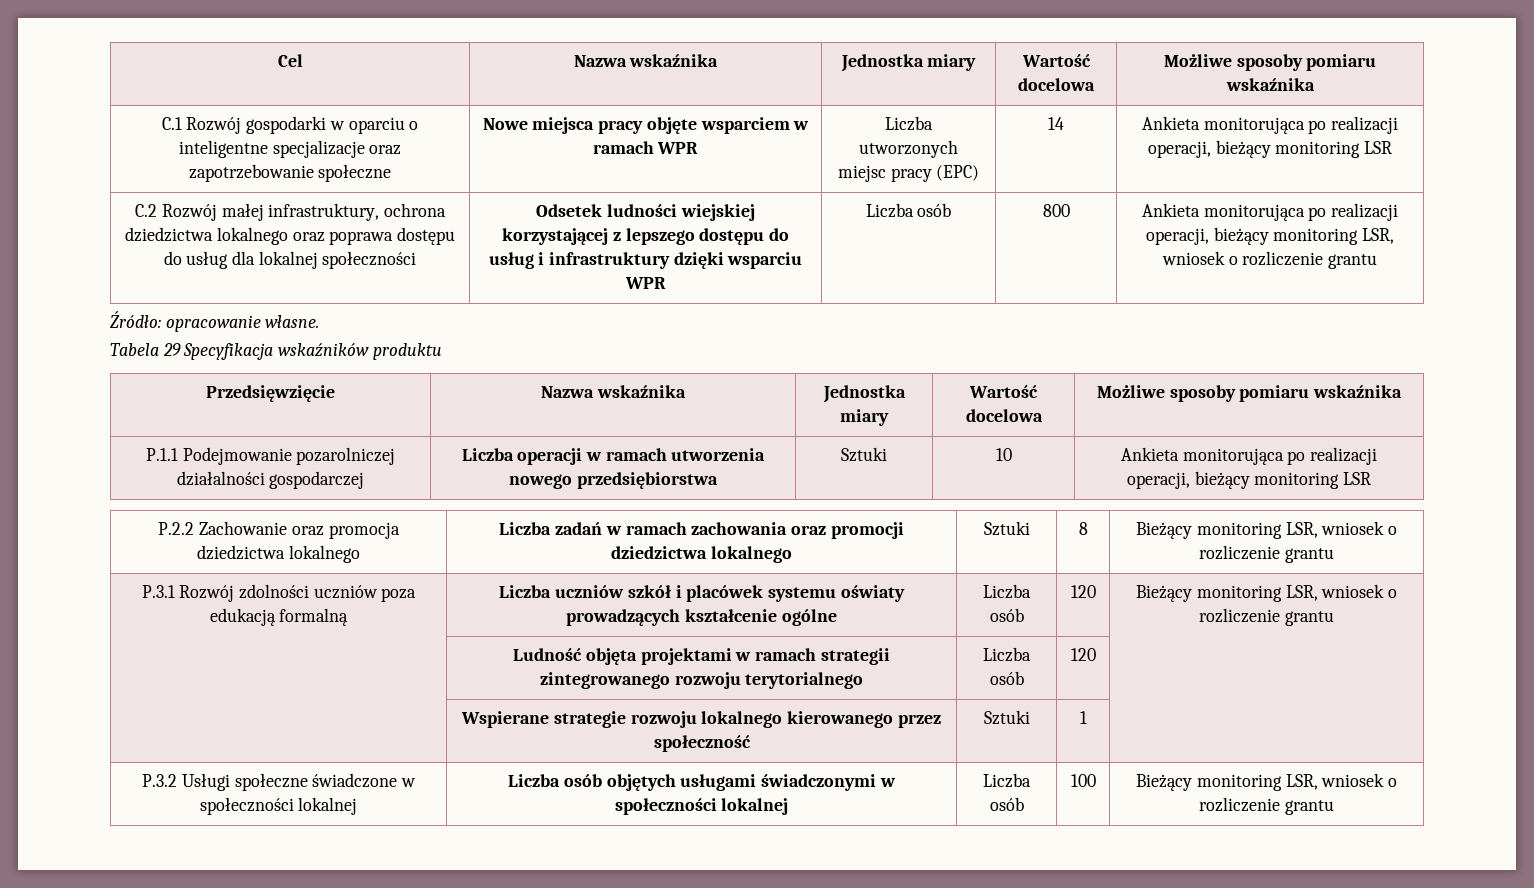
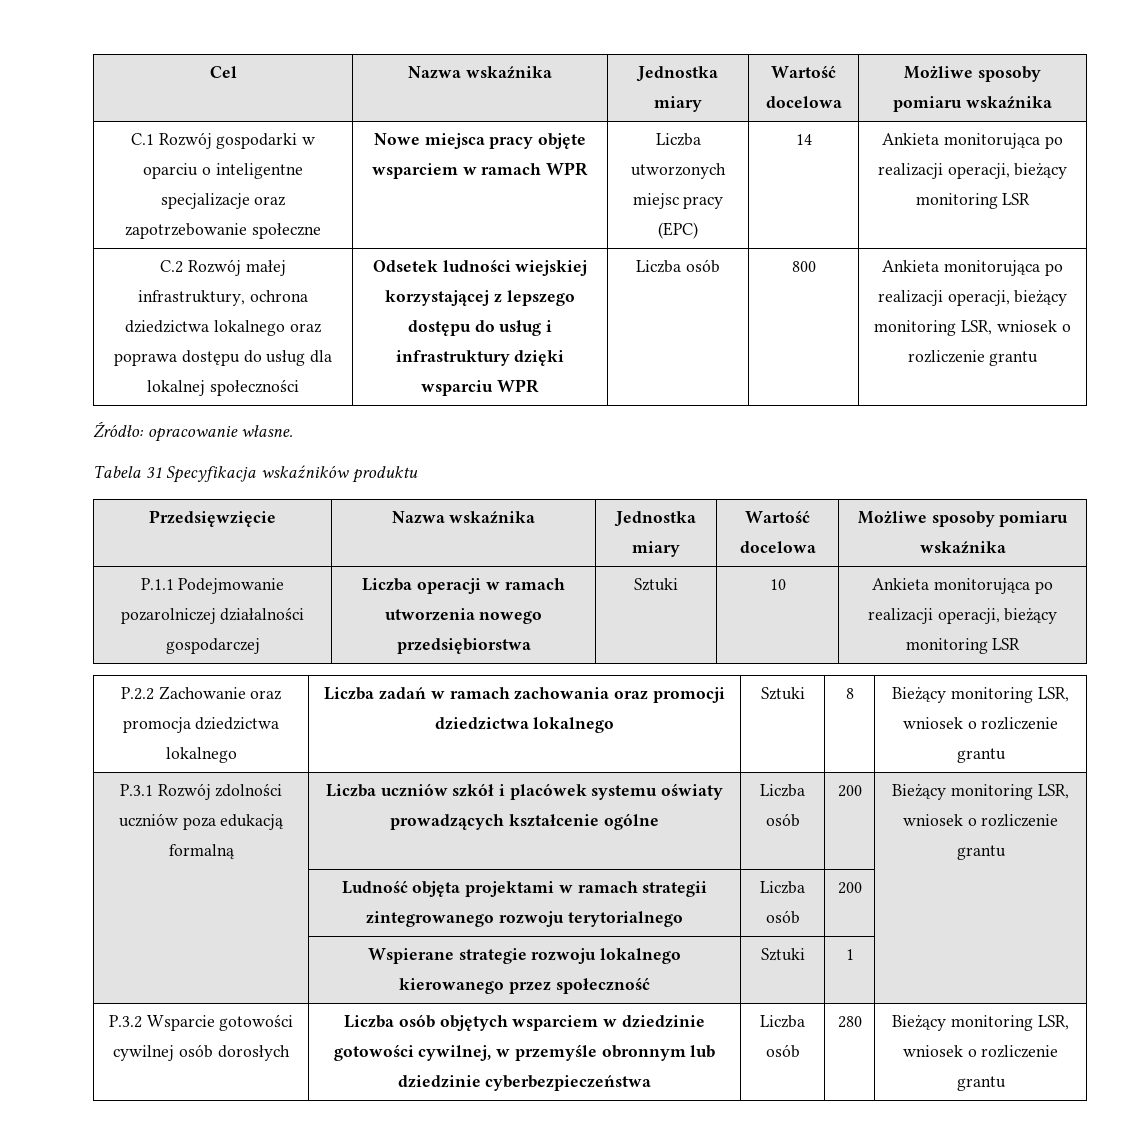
[162,343,181,356] 29 -> [145,467,162,478] 31
[1070,585,1096,598] 120 -> [837,785,862,797] 200
[1070,648,1096,661] 120 -> [837,882,862,894] 200
[181,773,416,791] [199,797,358,815] [508,774,896,791] [614,798,789,815] [983,773,1031,788] [989,797,1024,811] [1070,774,1096,787] Usługi społeczne świadczone w społeczności lokalnej | Liczba osób objętych usługami świadczonymi w społeczności lokalnej | Liczba osób | 100 -> [146,1014,294,1031] [113,1044,290,1061] [344,1014,705,1031] [333,1044,716,1061] [397,1075,652,1091] [760,1015,805,1028] [765,1044,800,1058] [837,1016,862,1028] Wsparcie gotowości cywilnej osób dorosłych | Liczba osób objętych wsparciem w dziedzinie gotowości cywilnej, w przemyśle obronnym lub dziedzinie cyberbezpieczeństwa | Liczba osób | 280

